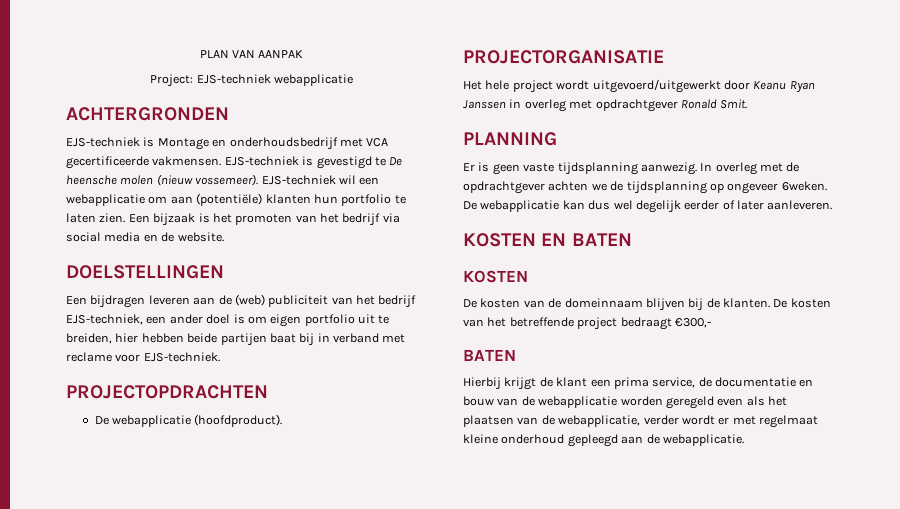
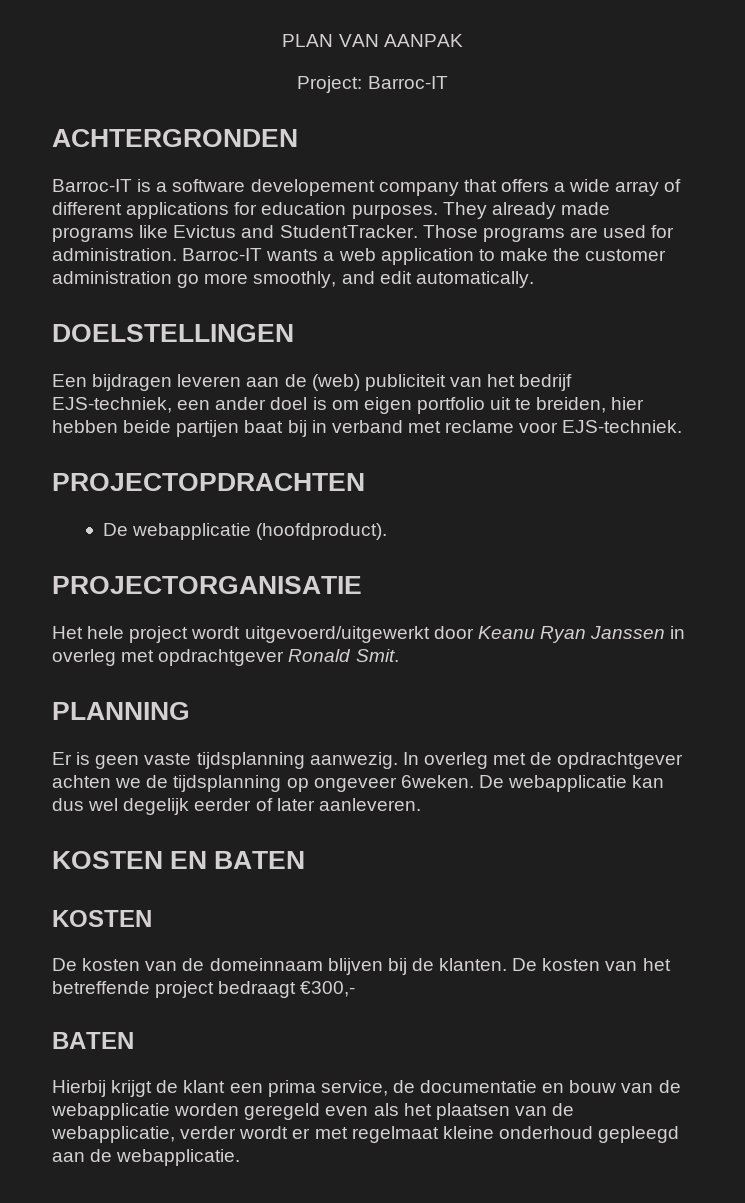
[196,74,353,86] EJS-techniek webapplicatie -> [367,76,448,89] Barroc-IT
[66,137,389,150] [66,156,403,169] [66,174,380,186] [66,193,406,206] [66,213,400,226] [66,232,224,242] EJS-techniek is Montage en onderhoudsbedrijf met VCA gecertificeerde vakmensen. EJS-techniek is gevestigd te De heensche molen (nieuw vossemeer). EJS-techniek wil een webapplicatie om aan (potentiële) klanten hun portfolio te laten zien. Een bijzaak is het promoten van het bedrijf via social media en de website. -> [52,179,682,196] [52,202,610,219] [52,225,675,242] [52,248,667,265] [52,271,534,288] Barroc-IT is a software developement company that offers a wide array of different applications for education purposes. They already made programs like Evictus and StudentTracker. Those programs are used for administration. Barroc-IT wants a web application to make the customer administration go more smoothly, and edit automatically.

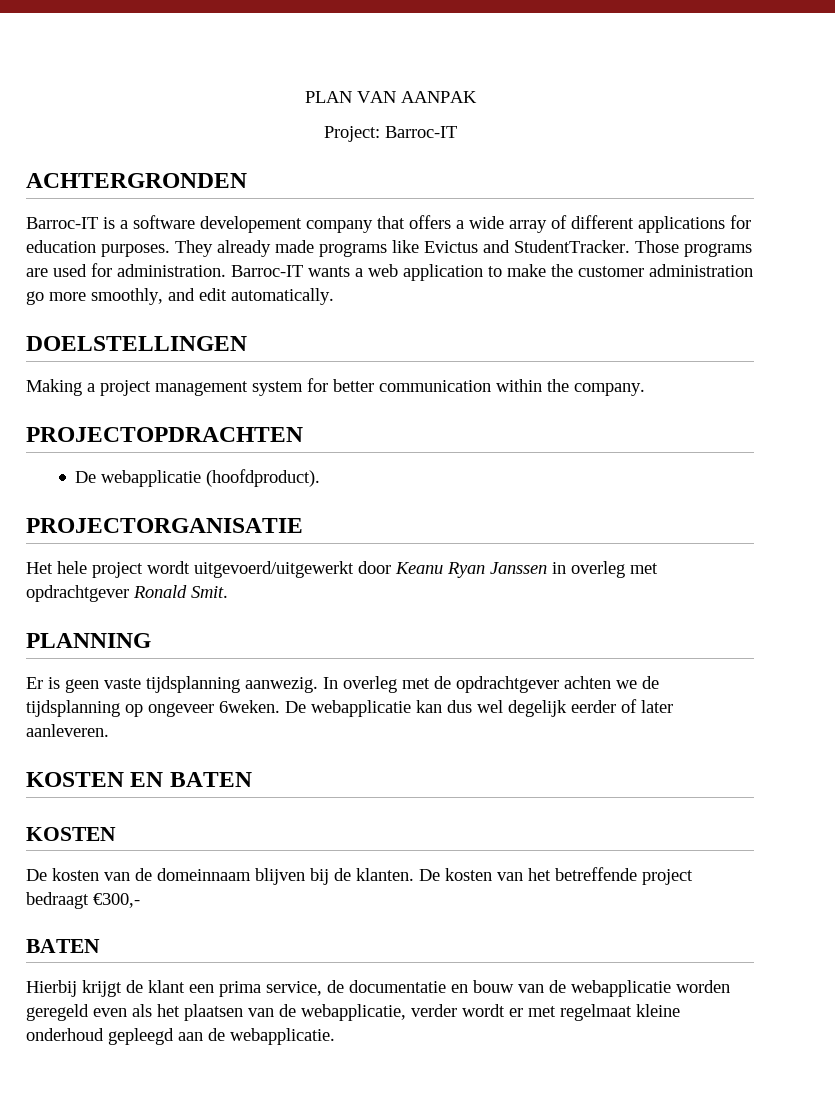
[52,374,573,391] [52,397,645,414] [52,420,683,437] Een bijdragen leveren aan de (web) publiciteit van het bedrijf EJS-techniek, een ander doel is om eigen portfolio uit te breiden, hier hebben beide partijen baat bij in verband met reclame voor EJS-techniek. -> [26,378,645,396] Making a project management system for better communication within the company.

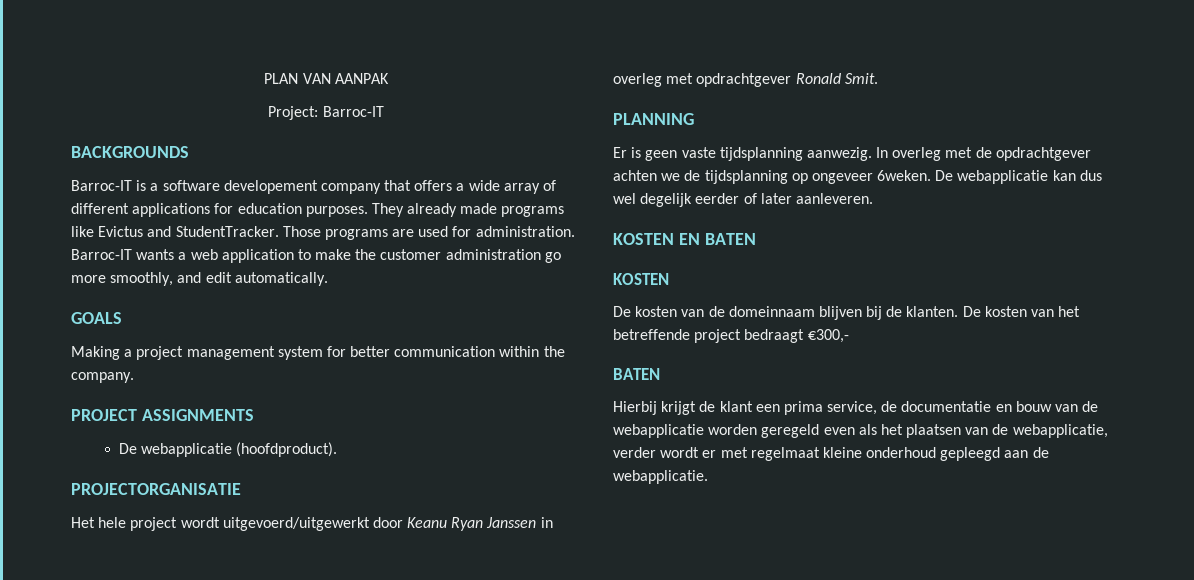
[26,173,247,188] ACHTERGRONDEN -> [71,146,189,158] BACKGROUNDS
[26,336,247,351] DOELSTELLINGEN -> [71,312,122,324] GOALS
[26,427,303,442] PROJECTOPDRACHTEN -> [71,409,254,421] PROJECT ASSIGNMENTS

